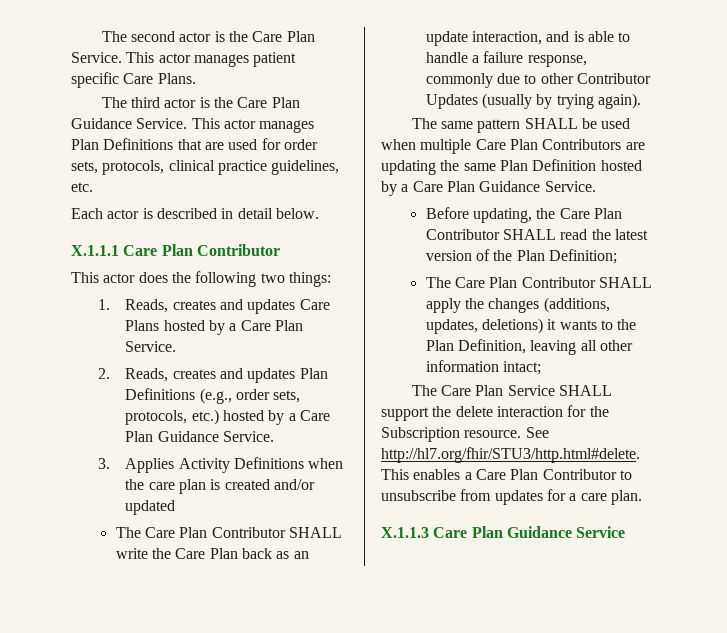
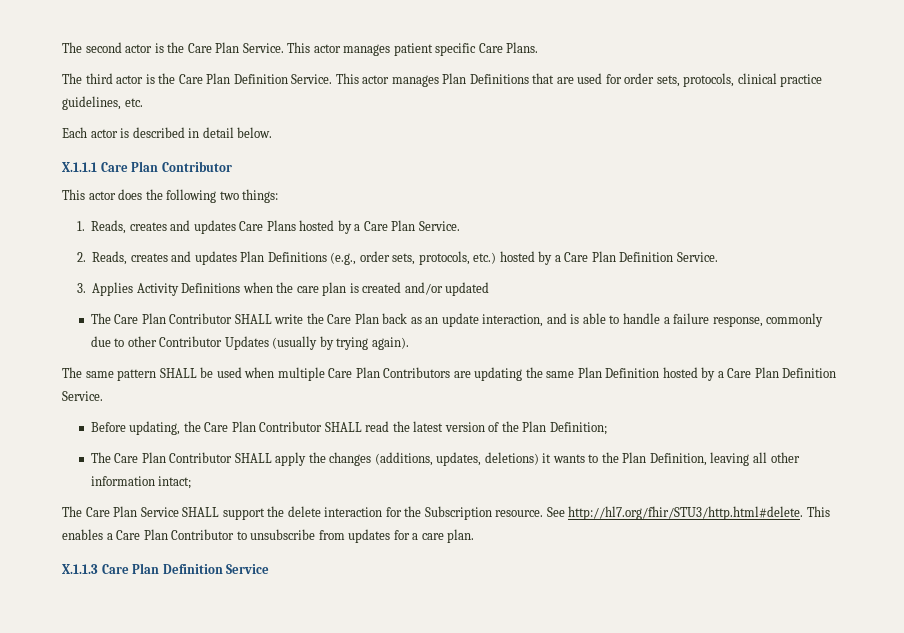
[71,118,132,129] Guidance -> [233,74,288,84] Definition
[157,431,219,442] Guidance -> [619,252,674,262] Definition
[479,181,541,192] Guidance -> [782,368,837,378] Definition
[506,526,572,538] Guidance -> [162,564,223,574] Definition

